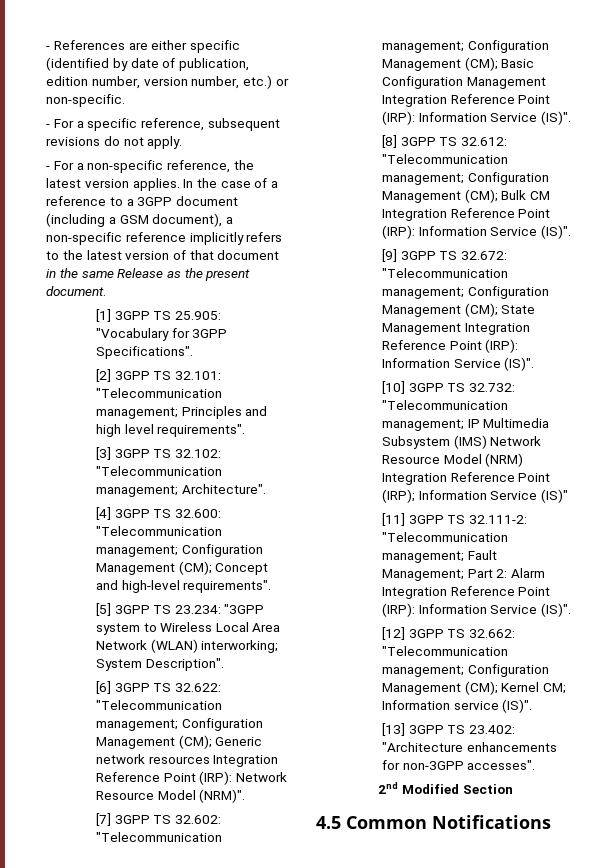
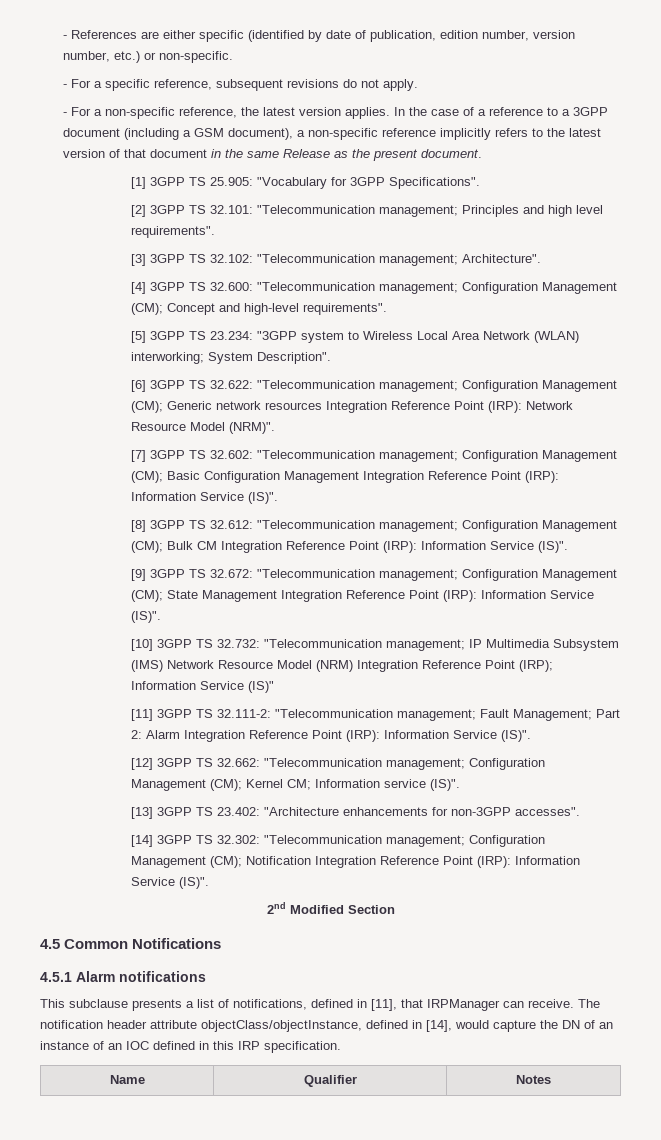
(536, 765) none -> [130,835,545,847] [130,856,580,868] [130,877,209,889] // [14] 3GPP TS 32.302: "Telecommunication management; Configuration Management (CM); Notification Integration Reference Point (IRP): Information Service (IS)".
(551, 822) none -> [40,971,206,982] [40,999,600,1011] [40,1020,613,1032] [40,1041,341,1053] [109,1075,145,1084] [303,1075,357,1087] [516,1075,551,1084] // 4.5.1 Alarm notifications // This subclause presents a list of notifications, defined in [11], that IRPManager can receive. The notification header attribute objectClass/objectInstance, defined in [14], would capture the DN of an instance of an IOC defined in this IRP specification. // Name | Qualifier | Notes

